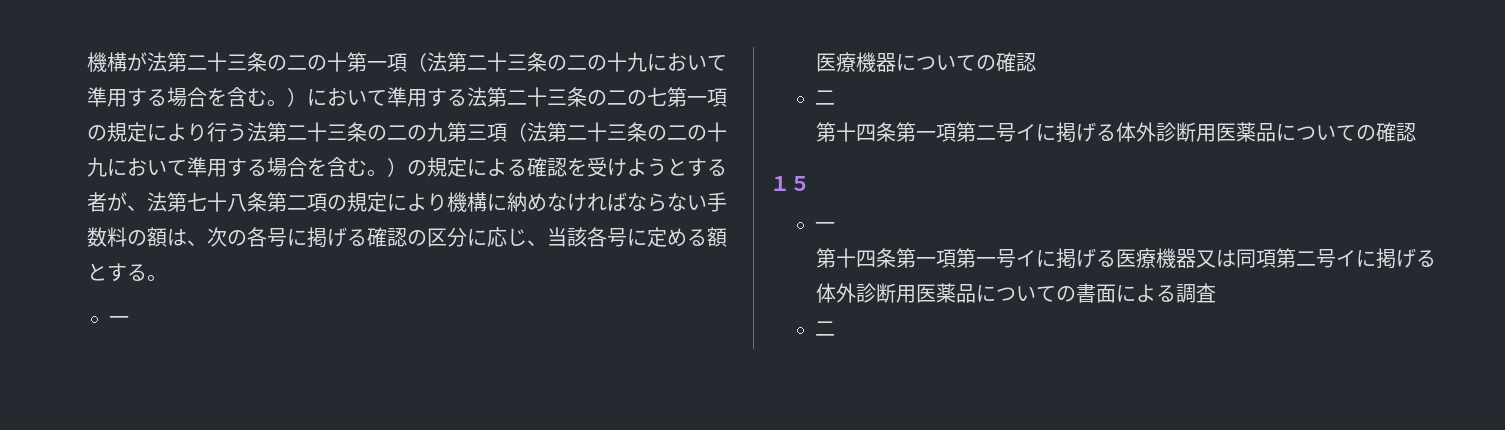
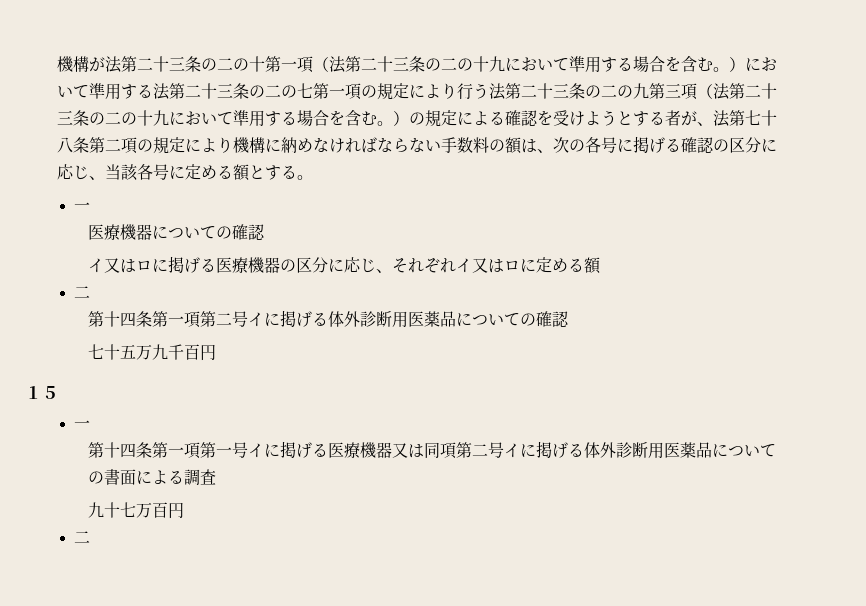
(1037, 62) none -> [88,256,602,274] // イ又はロに掲げる医療機器の区分に応じ、それぞれイ又はロに定める額
(1417, 132) none -> [88,344,217,361] // 七十五万九千百円
(1217, 293) none -> [88,502,185,519] // 九十七万百円

